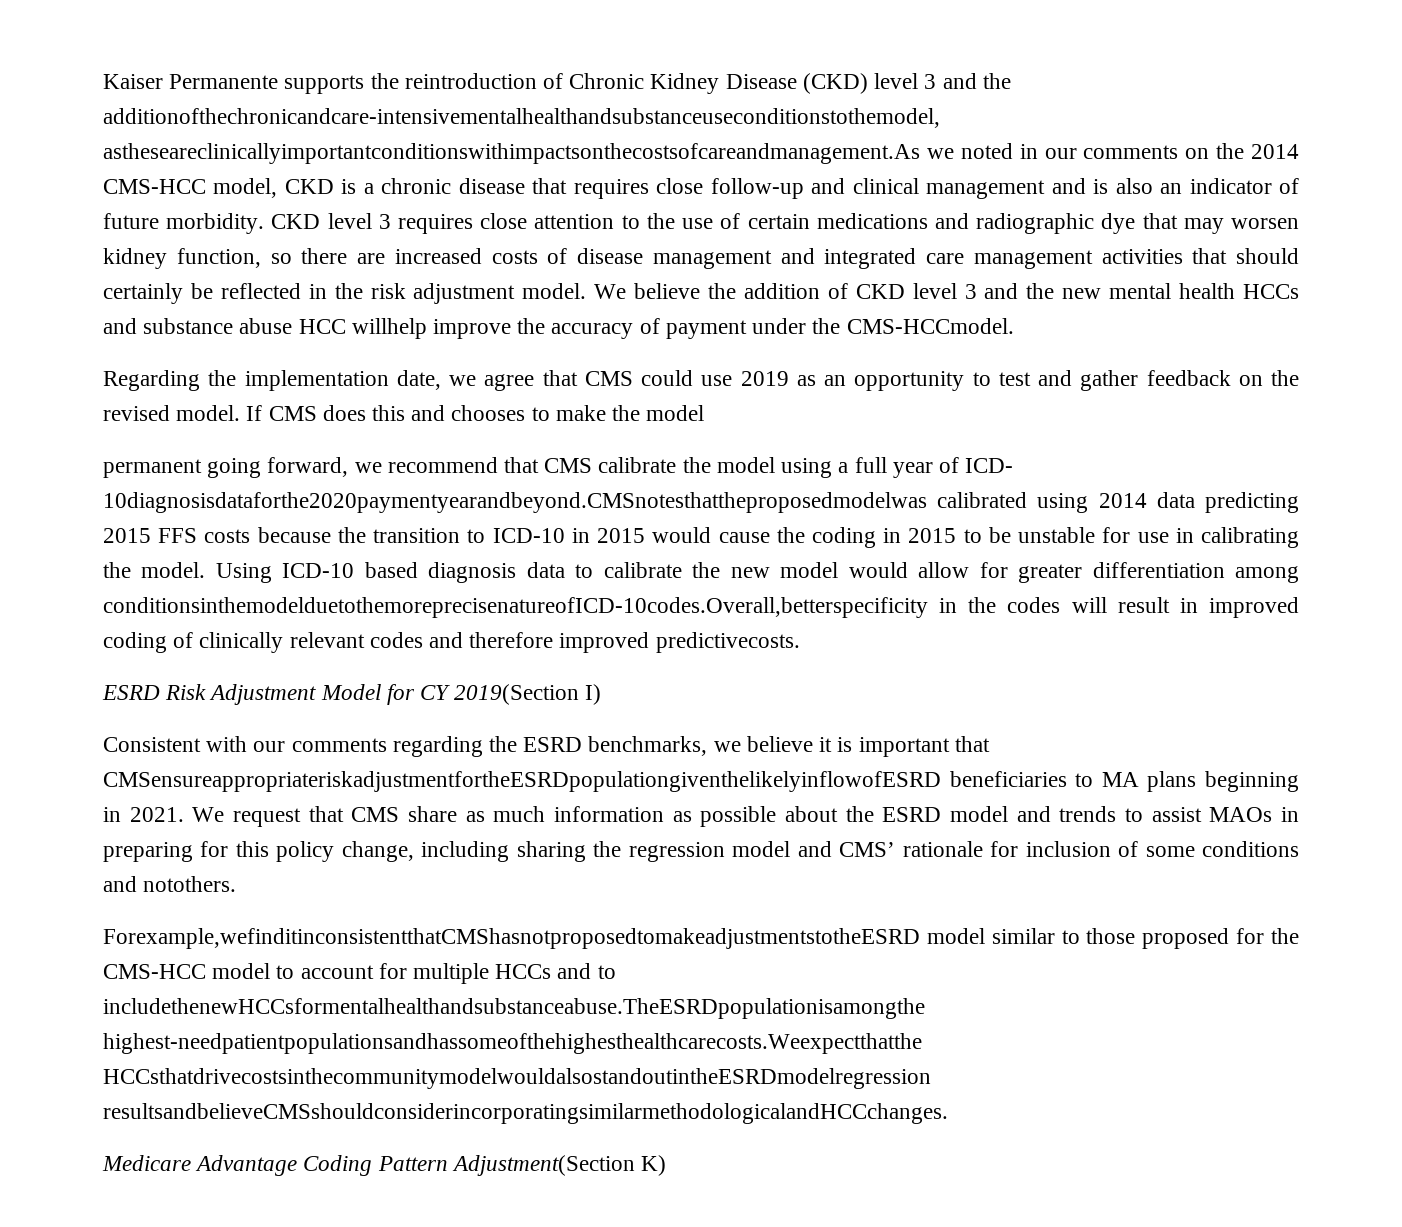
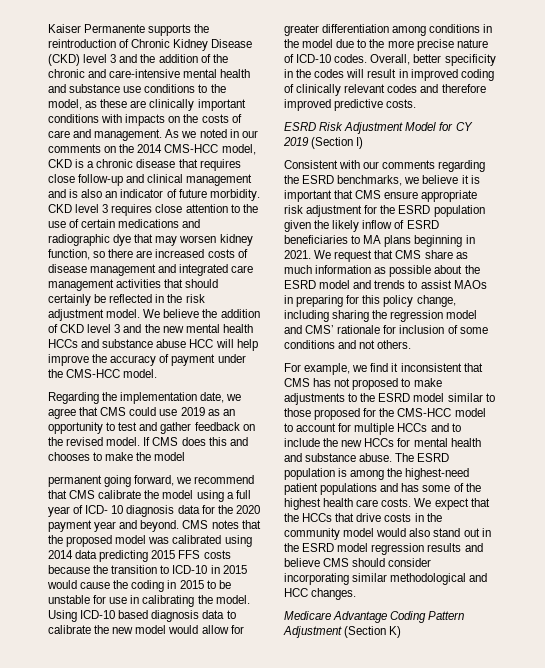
[103,108,940,128] [103,143,920,164] additionofthechronicandcare-intensivementalhealthandsubstanceuseconditionstothemodel, astheseareclinicallyimportantconditionswithimpactsonthecostsofcareandmanagement.As -> [158,54,228,63] [48,69,251,78] [48,84,226,93] [48,99,246,111] [48,114,242,126] [48,129,180,141] addition of the chronic and care-intensive mental health and substance use conditions to the model, as these are clinically important conditions with impacts on the costs of care and management. As
[351,318,427,339] willhelp -> [215,339,258,351] will help
[846,318,1014,334] CMS-HCCmodel. -> [66,369,158,378] CMS-HCC model.
[103,492,927,513] 10diagnosisdataforthe2020paymentyearandbeyond.CMSnotesthattheproposedmodelwas -> [111,505,260,517] [48,520,261,532] [48,535,170,547] 10 diagnosis data for the 2020 payment year and beyond. CMS notes that the proposed model was
[103,597,928,618] conditionsinthemodelduetothemoreprecisenatureofICD-10codes.Overall,betterspecificity -> [429,24,493,33] [284,39,488,51] [284,54,496,66] conditions in the model due to the more precise nature of ICD-10 codes. Overall, better specificity
[655,632,800,653] predictivecosts. -> [334,99,417,111] predictive costs.
[454,684,580,705] 2019(Section -> [283,137,354,149] 2019 (Section
[103,771,941,792] CMSensureappropriateriskadjustmentfortheESRDpopulationgiventhelikelyinflowofESRD -> [355,190,478,202] [284,205,485,217] [284,220,439,232] CMS ensure appropriate risk adjustment for the ESRD population given the likely inflow of ESRD
[143,876,237,892] [103,928,920,949] notothers. // Forexample,wefinditinconsistentthatCMShasnotproposedtomakeadjustmentstotheESRD -> [359,340,412,349] [284,363,483,375] [284,378,442,390] [284,393,411,405] not others. // For example, we find it inconsistent that CMS has not proposed to make adjustments to the ESRD
[103,998,925,1019] [103,1033,922,1054] [103,1068,931,1089] [103,1103,948,1124] includethenewHCCsformentalhealthandsubstanceabuse.TheESRDpopulationisamongthe highest-needpatientpopulationsandhassomeofthehighesthealthcarecosts.Weexpectthatthe HCCsthatdrivecostsinthecommunitymodelwouldalsostandoutintheESRDmodelregression resultsandbelieveCMSshouldconsiderincorporatingsimilarmethodologicalandHCCchanges. -> [284,438,481,447] [284,453,450,462] [284,468,470,480] [284,483,481,495] [284,498,490,510] [284,513,442,522] [284,528,491,540] [284,543,483,555] [284,558,432,567] [284,573,488,585] [284,588,357,600] include the new HCCs for mental health and substance abuse. The ESRD population is among the highest-need patient populations and has some of the highest health care costs. We expect that the HCCs that drive costs in the community model would also stand out in the ESRD model regression results and believe CMS should consider incorporating similar methodological and HCC changes.
[451,1155,635,1176] Adjustment(Section -> [283,626,387,638] Adjustment (Section

